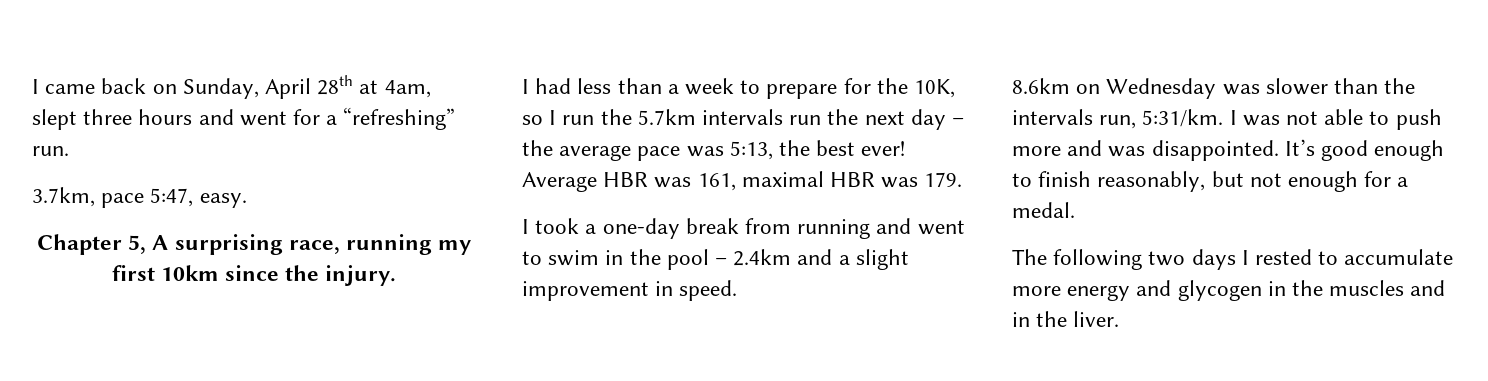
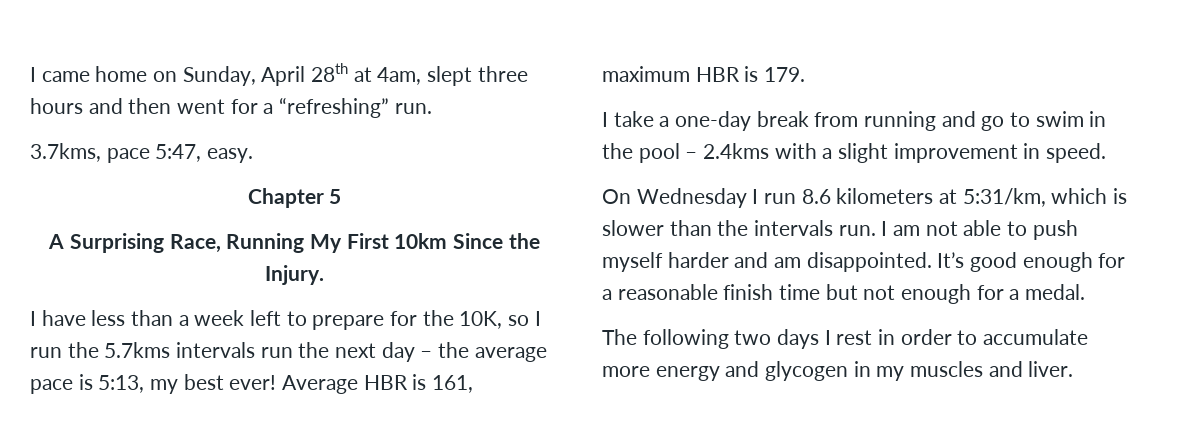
[101,78,147,94] back -> [95,66,148,82] home
(234, 117) none -> [128,98,172,114] then
[32,187,95,207] 3.7km, -> [30,143,101,162] 3.7kms,
[128,234,472,255] [111,265,397,286] [522,78,572,94] 5, A surprising race, running my first 10km since the injury. // I had -> [329,189,342,204] [48,233,540,253] [265,265,324,285] [30,310,86,326] 5 // A Surprising Race, Running My First 10km Since the Injury. // I have
(735, 86) none -> [250,310,282,326] left
[637,109,696,125] 5.7km -> [104,342,171,358] 5.7kms
[686,140,811,160] was 5:13, the -> [78,374,179,394] is 5:13, my
[654,171,919,191] was 161, maximal HBR was -> [412,374,474,393] [602,66,759,82] is 161, maximum HBR is
[535,218,580,234] took -> [613,111,654,127] take
[917,220,965,235] went -> [981,116,1005,131] go
[733,249,833,266] 2.4km and -> [703,143,817,159] 2.4kms with
[1012,78,1416,99] [1012,109,1442,130] [1012,139,1445,161] [1012,171,1206,192] 8.6km on Wednesday was slower than the intervals run, 5:31/km. I was not able to push more and was disappointed. It’s good enough to finish reasonably, -> [602,188,1128,208] [602,220,1078,240] [602,252,1126,272] [602,284,821,300] On Wednesday I run 8.6 kilometers at 5:31/km, which is slower than the intervals run. I am not able to push myself harder and am disappointed. It’s good enough for a reasonable finish time
[1255,249,1313,265] rested -> [836,329,952,345] rest in order
[1292,280,1324,296] the -> [876,366,905,381] my
[1012,311,1068,327] in the -> (1023, 369) none

